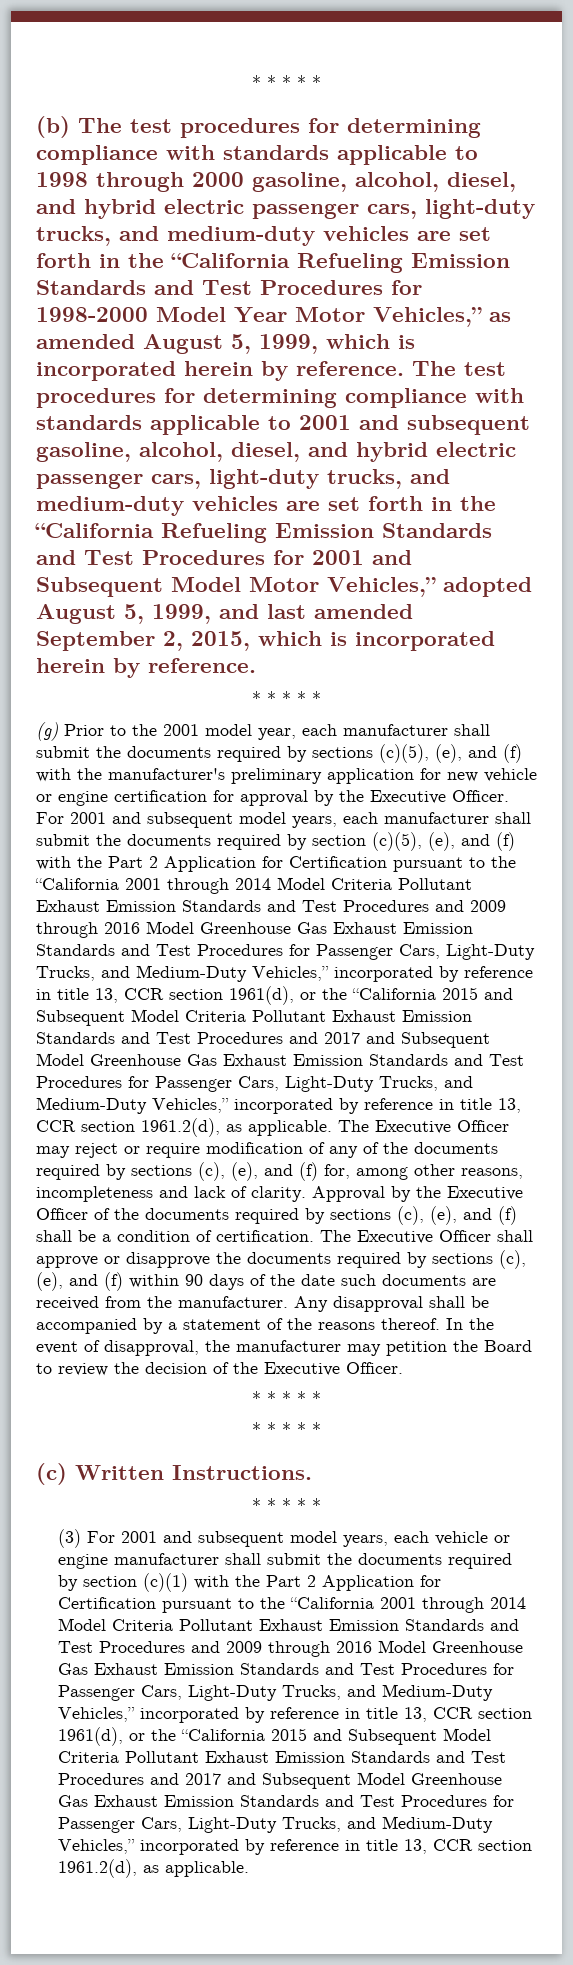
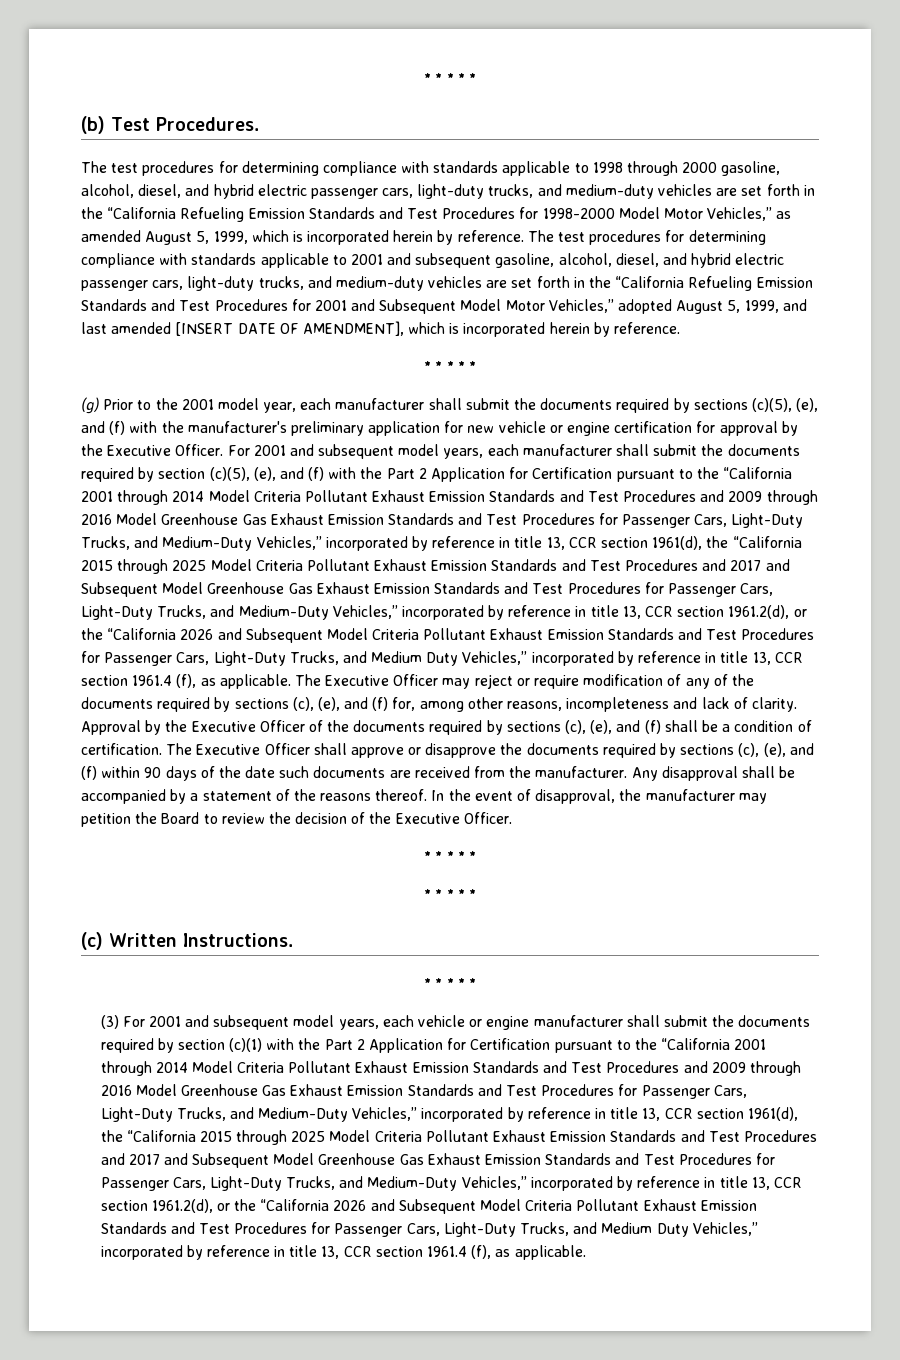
(70, 127) none -> [111,117,259,131] Test Procedures. //
[234,307,287,323] Year -> (660, 213) none
[36,631,250,651] September 2, 2015, -> [175,321,404,336] [INSERT DATE OF AMENDMENT],
[300,987,513,1000] [36,1010,125,1026] or the “California 2015 and Subsequent -> [706,536,802,548] [81,559,207,574] the “California 2015 through 2025
(220, 1127) none -> [793,609,807,617] [81,628,815,643] [81,651,803,666] [81,674,197,688] or the “California 2026 and Subsequent Model Criteria Pollutant Exhaust Emission Standards and Test Procedures for Passenger Cars, Light-Duty Trucks, and Medium Duty Vehicles,” incorporated by reference in title 13, CCR section 1961.4 (f),
[129,1728,438,1745] or the “California 2015 and Subsequent -> [100,1130,326,1145] the “California 2015 through 2025
(138, 1868) none -> [216,1199,757,1214] [100,1222,758,1237] [100,1245,492,1260] or the “California 2026 and Subsequent Model Criteria Pollutant Exhaust Emission Standards and Test Procedures for Passenger Cars, Light-Duty Trucks, and Medium Duty Vehicles,” incorporated by reference in title 13, CCR section 1961.4 (f),

